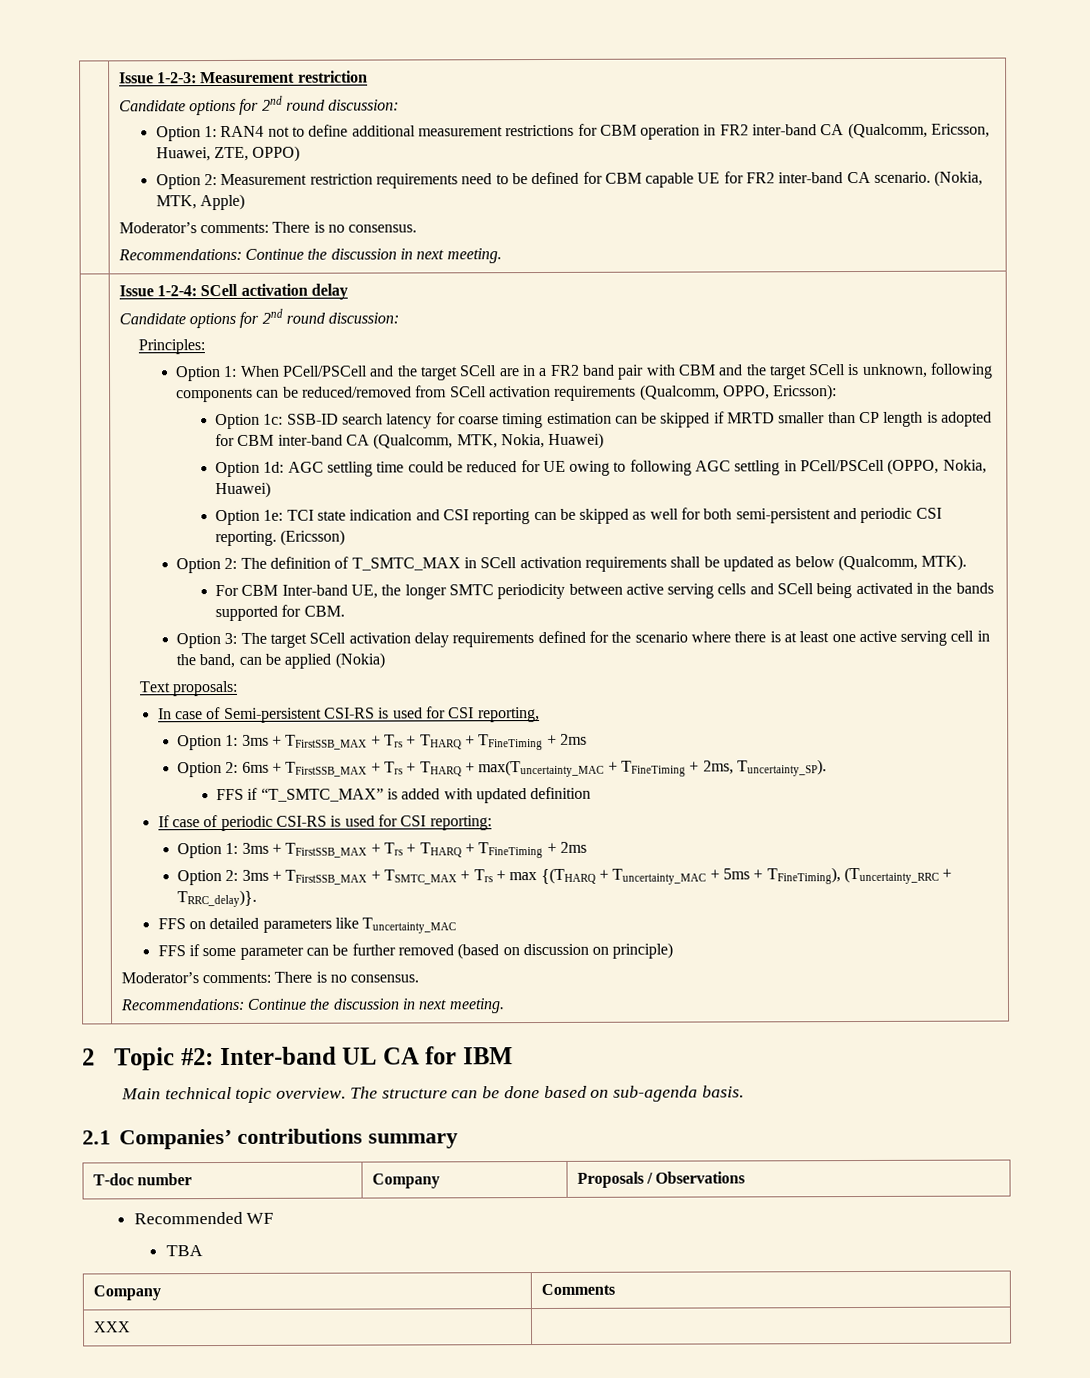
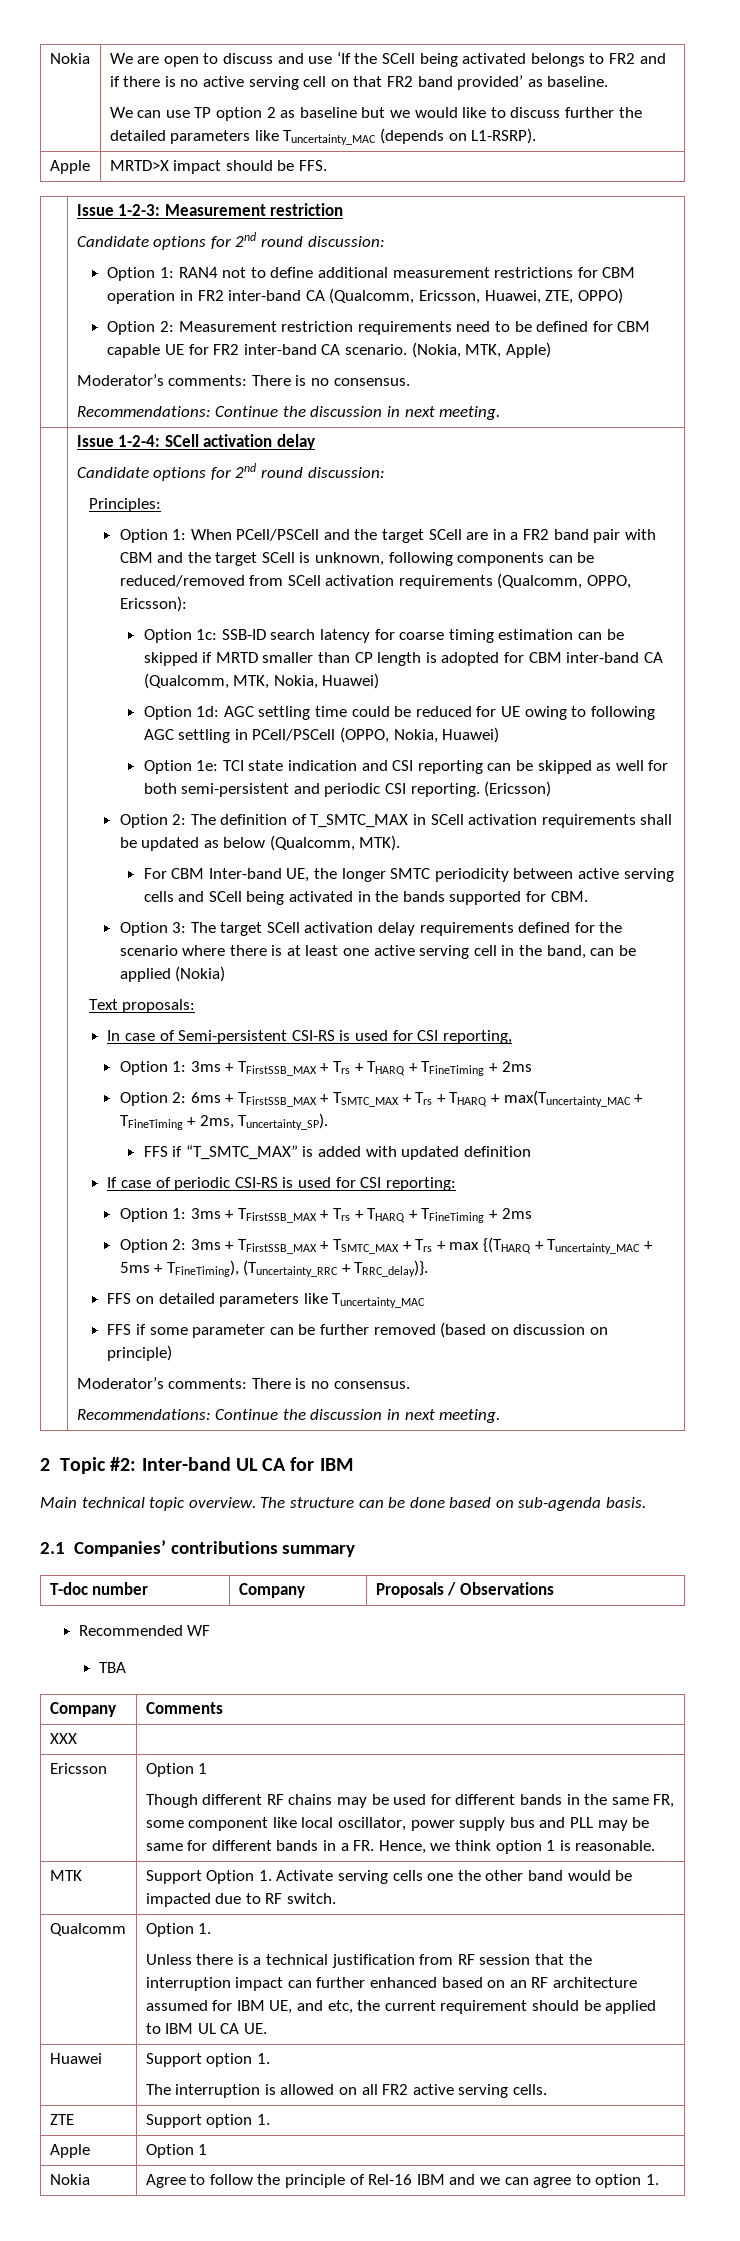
(118, 78) none -> [49,53,90,64] [109,51,666,67] [109,75,609,90] [109,107,642,121] [109,128,537,145] [49,160,90,174] [109,160,328,174] Nokia | We are open to discuss and use ‘If the SCell being activated belongs to FR2 and if there is no active serving cell on that FR2 band provided’ as baseline. // We can use TP option 2 as baseline but we would like to discuss further the detailed parameters like Tuncertainty_MAC (depends on L1-RSRP). // Apple | MRTD>X impact should be FFS. //
(381, 767) none -> [333,1092,412,1107] TSMTC_MAX +
(131, 1327) none -> [49,1763,107,1774] [145,1763,208,1777] [145,1794,675,1808] [145,1817,650,1831] [145,1840,656,1854] [49,1870,82,1881] [145,1870,633,1884] [145,1893,337,1907] [49,1923,126,1936] [145,1923,212,1937] [145,1954,592,1968] [145,1977,637,1991] [145,2000,657,2014] [145,2023,268,2034] [49,2053,102,2064] [145,2053,270,2067] [145,2084,547,2098] [49,2114,74,2125] [145,2114,270,2128] [49,2144,90,2158] [145,2144,208,2158] [49,2174,90,2185] [145,2174,659,2188] // Ericsson | Option 1 // Though different RF chains may be used for different bands in the same FR, some component like local oscillator, power supply bus and PLL may be same for different bands in a FR. Hence, we think option 1 is reasonable. // MTK | Support Option 1. Activate serving cells one the other band would be impacted due to RF switch. // Qualcomm | Option 1. // Unless there is a technical justification from RF session that the interruption impact can further enhanced based on an RF architecture assumed for IBM UE, and etc, the current requirement should be applied to IBM UL CA UE. // Huawei | Support option 1. // The interruption is allowed on all FR2 active serving cells. // ZTE | Support option 1. // Apple | Option 1 // Nokia | Agree to follow the principle of Rel-16 IBM and we can agree to option 1.

